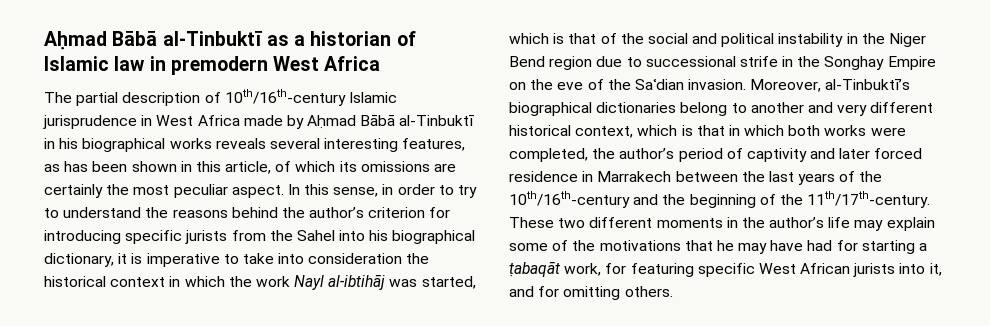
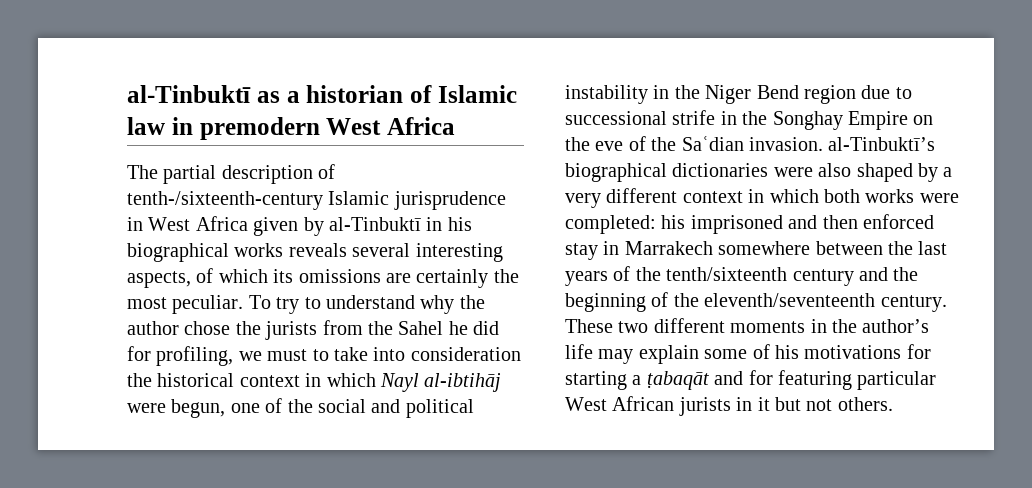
[44,31,158,50] Aḥmad Bābā -> (127, 94) none
[224,89,346,106] 10th/16th-century -> [127,191,323,210] tenth-/sixteenth-century
[243,115,396,129] made by Aḥmad Bābā -> [253,217,324,236] given by
[402,138,466,151] [44,161,272,174] features, as has been shown in this article, -> [127,271,191,288] aspects,
[173,184,478,198] [44,207,451,218] [44,230,476,244] [44,253,220,267] peculiar aspect. In this sense, in order to try to understand the reasons behind the author’s criterion for introducing specific jurists from the Sahel into his biographical dictionary, it is imperative -> [172,295,485,314] [127,320,500,340] [127,346,308,366] peculiar. To try to understand why the author chose the jurists from the Sahel he did for profiling, we must
[228,275,476,290] [509,33,597,44] the work Nayl al-ibtihāj was started, which is that -> [380,373,502,392] [127,399,260,418] Nayl al-ibtihāj were begun, one
[750,79,822,92] Moreover, -> (823, 144) none
[680,102,934,116] [509,125,725,138] belong to another and very different historical context, which is that -> [773,163,953,182] [565,188,743,208] were also shaped by a very different context
[509,148,923,162] [509,171,578,182] completed, the author’s period of captivity and later forced residence -> [565,214,934,234] [565,243,598,260] completed: his imprisoned and then enforced stay
(672, 176) none -> [718,241,811,255] somewhere
[509,191,630,208] 10th/16th-century -> [666,267,854,286] tenth/sixteenth century
[807,191,931,208] 11th/17th-century. -> [704,293,947,312] eleventh/seventeenth century.
[572,240,833,254] the motivations that he may have had -> [775,345,902,359] his motivations
[564,263,602,276] work, -> [714,371,744,385] and
[697,263,755,277] specific -> [857,371,937,390] particular
[899,263,942,276] [509,286,621,300] into it, and for omitting -> [736,397,833,411] in it but not

